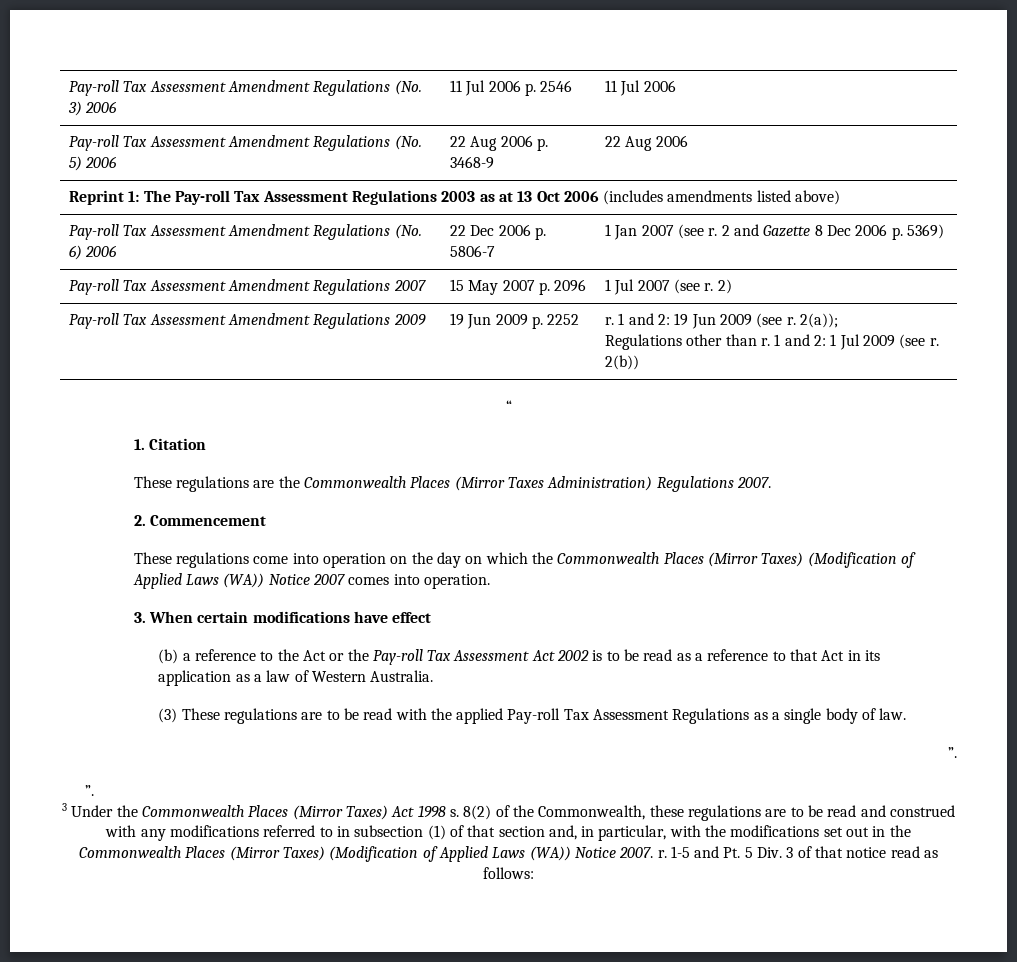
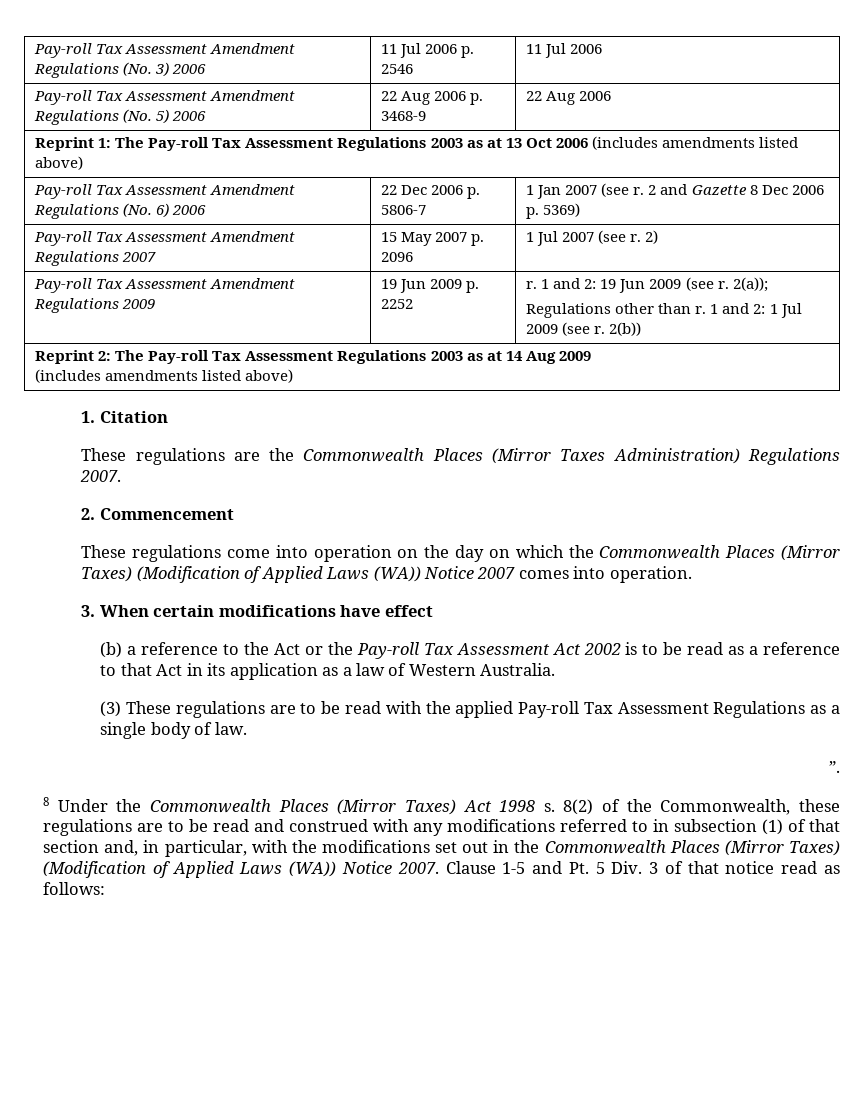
[505,400,512,412] // “ -> [35,350,591,364] [35,369,294,383] // Reprint 2: The Pay-roll Tax Assessment Regulations 2003 as at 14 Aug 2009 // (includes amendments listed above)
[84,785,94,796] [62,803,68,811] ”. // 3 -> [43,797,50,806] 8
[657,850,667,858] r. -> [445,861,496,874] Clause

